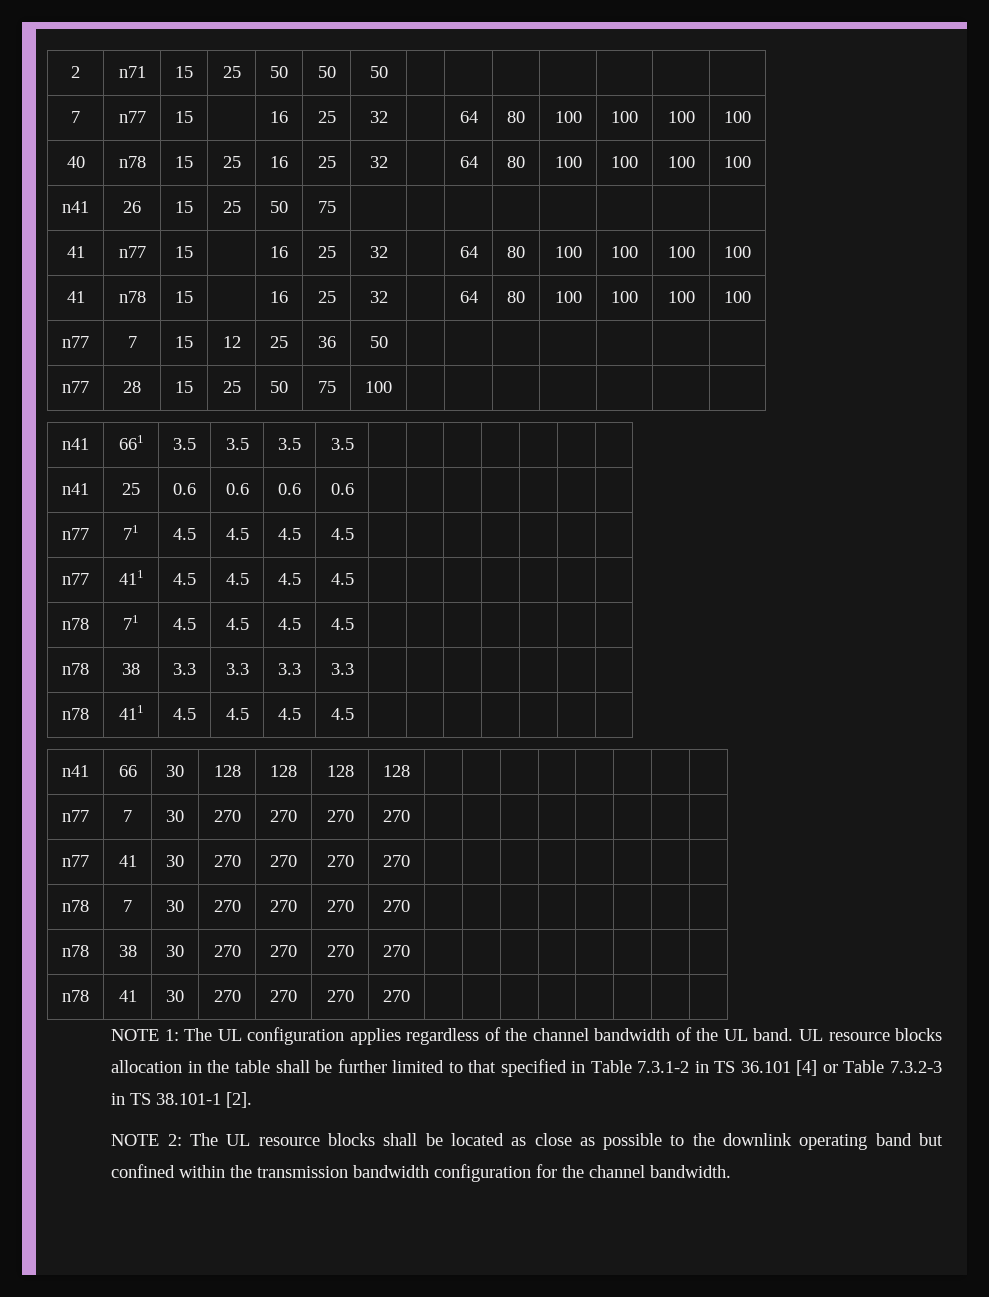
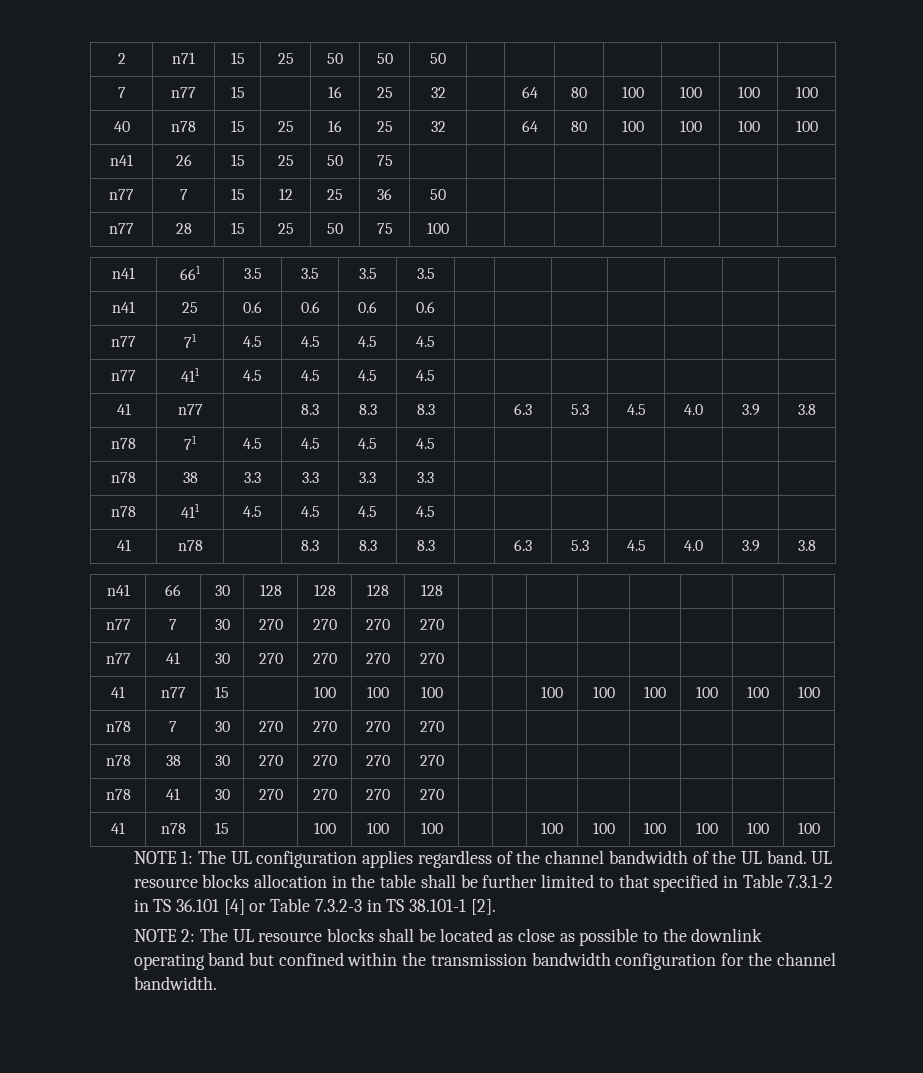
[66,246,85,258] [118,246,146,258] [175,246,193,258] [270,246,288,258] [317,246,336,258] [369,246,388,258] [459,246,478,258] [507,246,525,258] [554,246,582,258] [611,246,638,258] [667,246,695,258] [724,246,751,258] [66,291,85,303] [118,291,146,303] [175,291,193,303] [270,291,288,303] [317,291,336,303] [369,291,388,303] [459,291,478,303] [507,291,525,303] [554,291,582,303] [611,291,638,303] [667,291,695,303] [724,291,751,303] // 41 | n77 | 15 | | 16 | 25 | 32 | | 64 | 80 | 100 | 100 | 100 | 100 // 41 | n78 | 15 | | 16 | 25 | 32 | | 64 | 80 | 100 | 100 | 100 | 100 -> (393, 160) none
(354, 579) none -> [116,403,131,415] [177,404,203,415] [301,404,319,415] [358,404,377,415] [416,404,435,415] [514,403,532,415] [570,404,589,415] [626,404,646,415] [684,404,703,415] [741,404,760,416] [798,404,816,415] // 41 | n77 | | 8.3 | 8.3 | 8.3 | | 6.3 | 5.3 | 4.5 | 4.0 | 3.9 | 3.8
(354, 714) none -> [116,539,131,551] [177,540,203,551] [301,540,319,551] [358,540,377,551] [416,540,435,551] [514,539,532,551] [570,540,589,551] [626,540,646,551] [684,540,703,551] [741,540,760,552] [798,540,816,551] // 41 | n78 | | 8.3 | 8.3 | 8.3 | | 6.3 | 5.3 | 4.5 | 4.0 | 3.9 | 3.8
(410, 861) none -> [111,686,125,698] [160,687,186,698] [215,686,229,698] [313,686,336,698] [366,686,389,698] [420,686,443,698] [541,686,563,698] [592,686,615,698] [644,686,666,698] [695,686,718,698] [747,686,769,698] [798,686,820,698] // 41 | n77 | 15 | | 100 | 100 | 100 | | | 100 | 100 | 100 | 100 | 100 | 100
(410, 996) none -> [111,822,125,834] [160,823,186,834] [215,822,229,834] [313,822,336,834] [366,822,389,834] [420,822,443,834] [541,822,563,834] [592,822,615,834] [644,822,666,834] [695,822,718,834] [747,822,769,834] [798,822,820,834] // 41 | n78 | 15 | | 100 | 100 | 100 | | | 100 | 100 | 100 | 100 | 100 | 100

